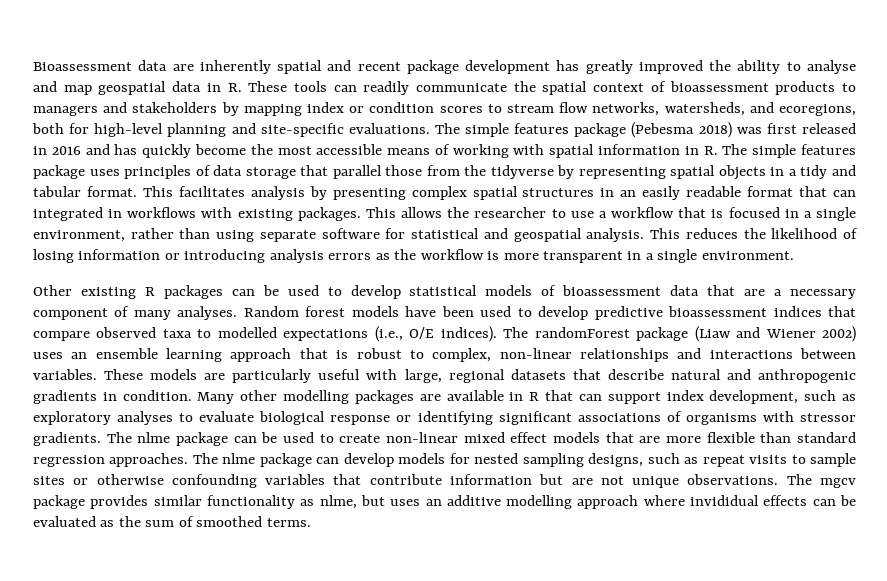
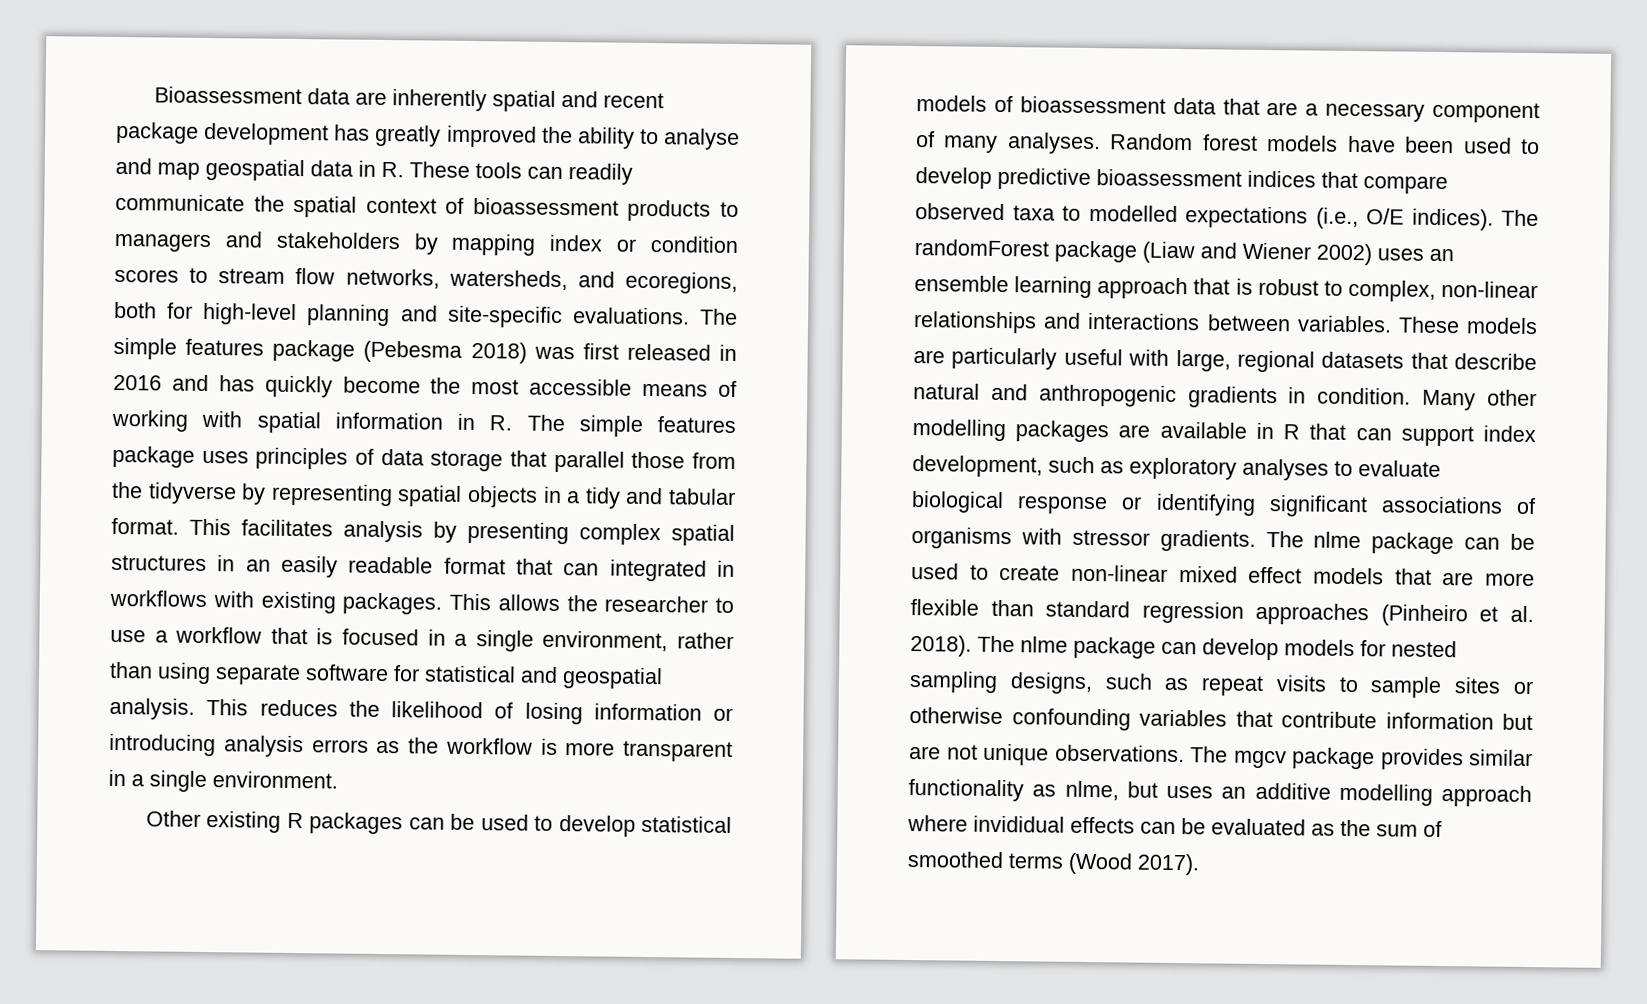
[109,453,189,467] approaches. -> [1255,602,1534,627] [910,634,972,657] approaches (Pinheiro et al. 2018).
[266,518,311,527] terms. -> [1008,852,1200,876] terms (Wood 2017).

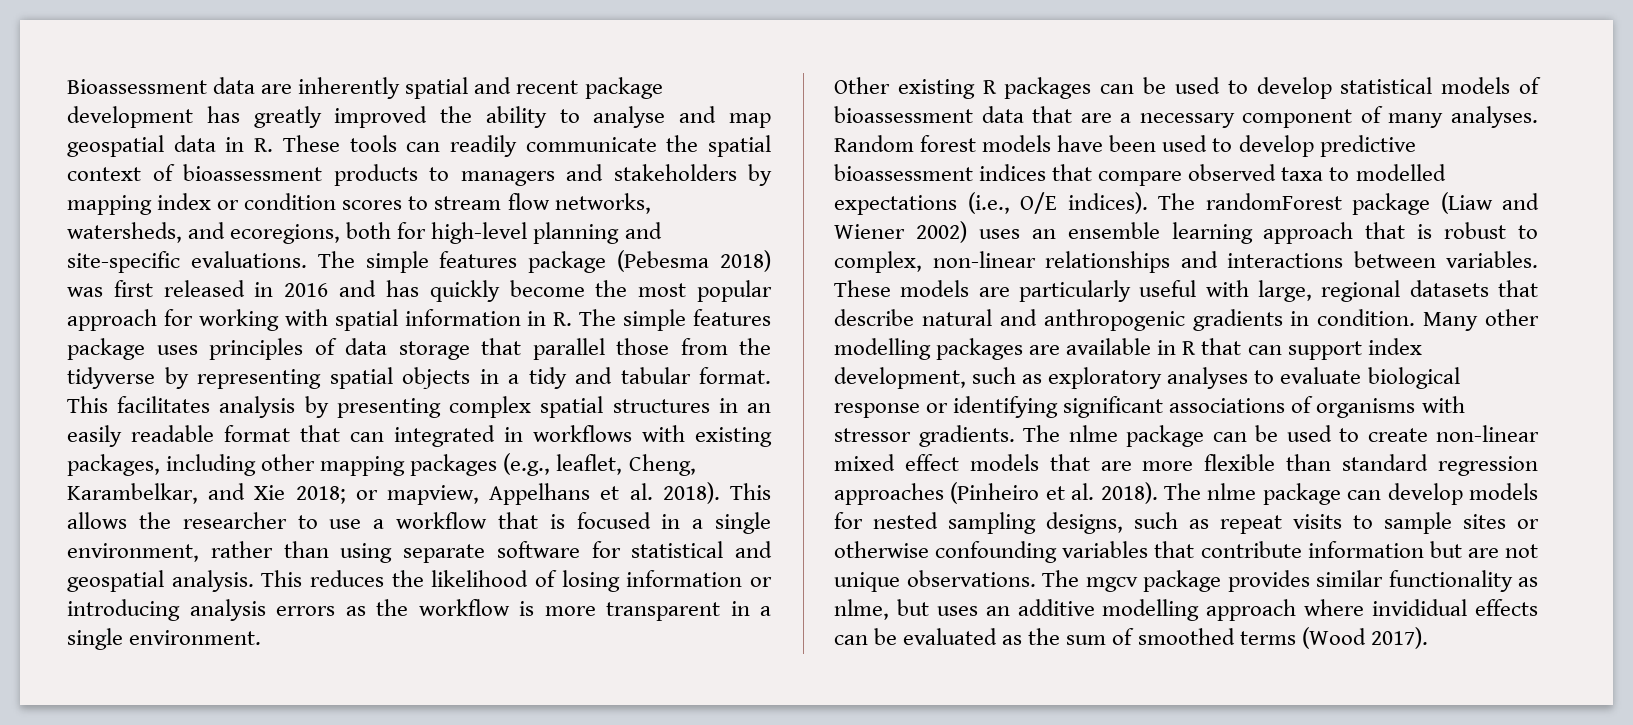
[529,378,738,398] accessible means of -> [696,280,772,302] [67,309,193,331] popular approach for
[342,592,443,615] packages. -> [67,453,696,476] [67,482,720,505] packages, including other mapping packages (e.g., leaflet, Cheng, Karambelkar, and Xie 2018; or mapview, Appelhans et al. 2018).

